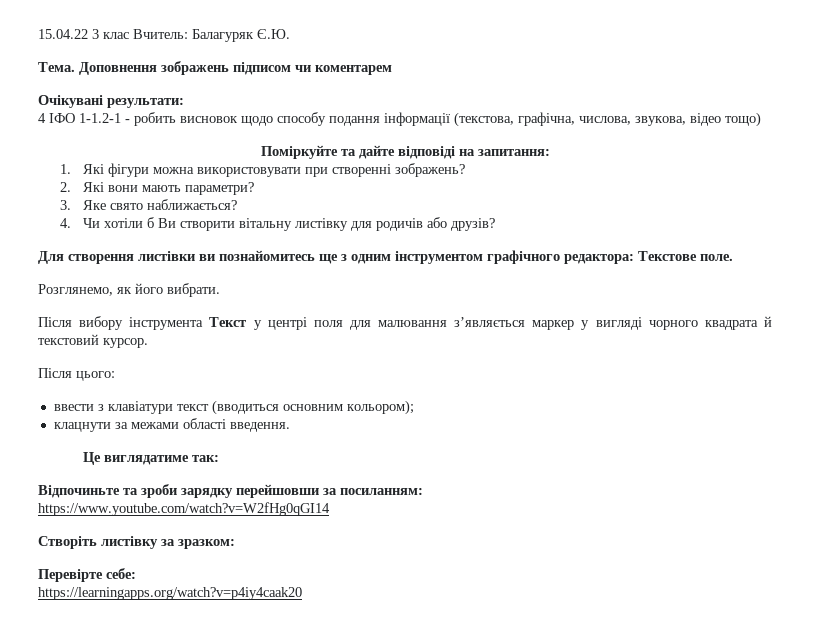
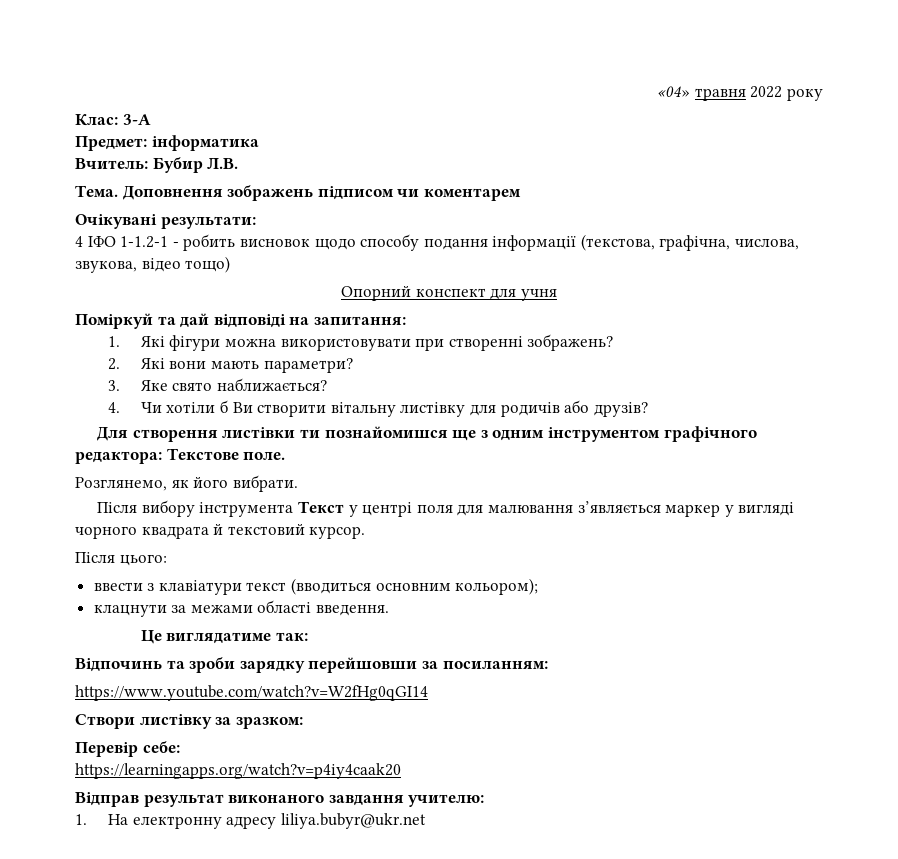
[38,29,290,42] 15.04.22 3 клас Вчитель: Балагуряк Є.Ю. -> [657,86,824,101] [75,114,151,126] [75,135,259,151] [75,157,239,173] «04» травня 2022 року // Клас: 3-А // Предмет: інформатика // Вчитель: Бубир Л.В.
[260,145,395,159] Поміркуйте та дайте -> [341,285,557,301] [75,313,210,329] Опорний конспект для учня // Поміркуй та дай
[199,250,315,261] ви познайомитесь -> [300,426,448,438] ти познайомишся
[38,485,120,498] Відпочиньте -> [75,658,162,672] Відпочинь
[38,536,97,549] Створіть -> [75,714,135,729] Створи
[38,569,103,582] Перевірте -> [75,742,138,757] Перевір
(302, 593) none -> [75,792,485,807] [75,813,426,829] // Відправ результат виконаного завдання учителю: // 1. На електронну адресу liliya.bubyr@ukr.net

